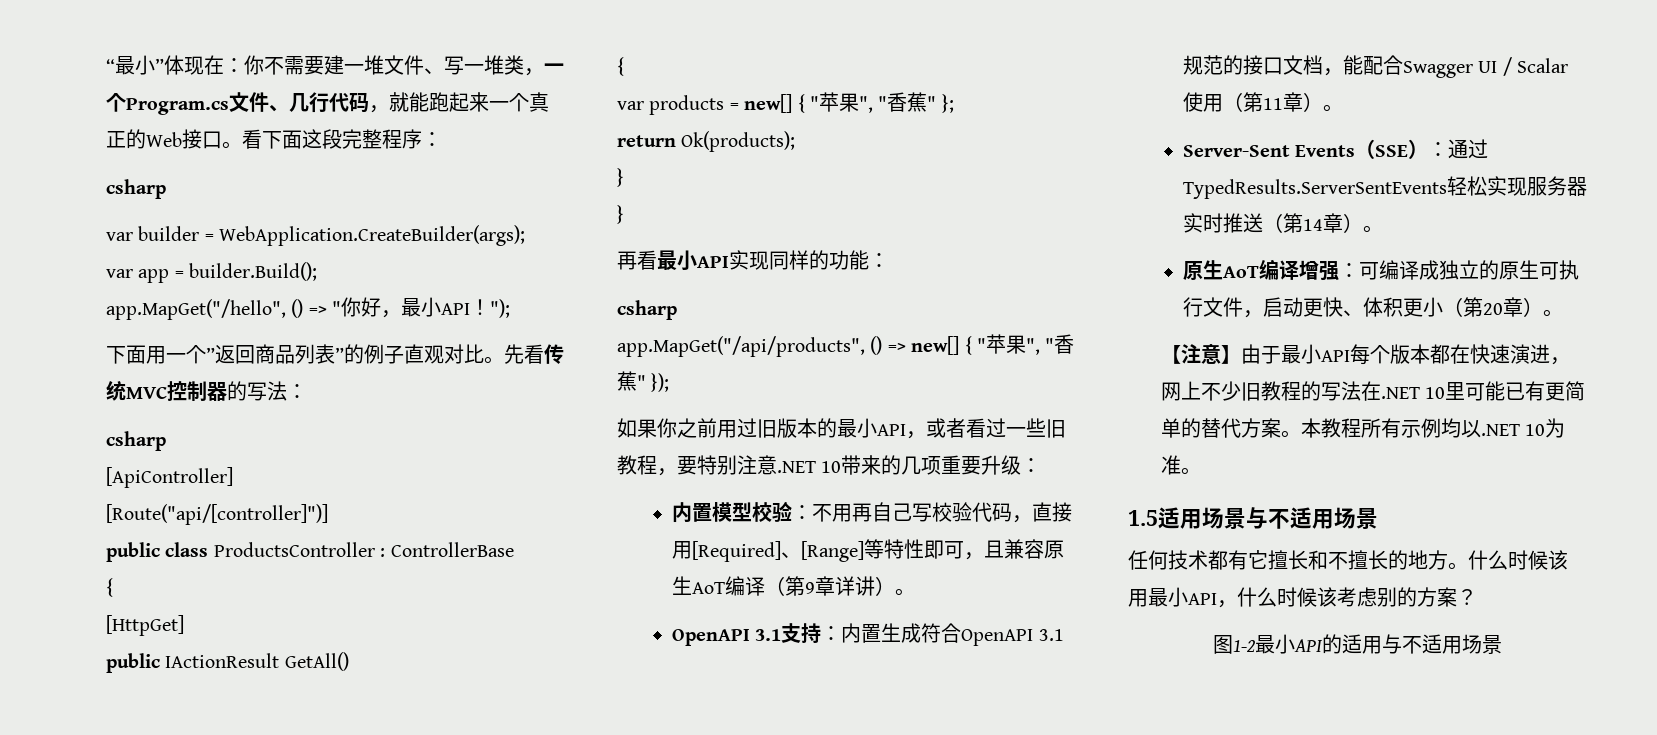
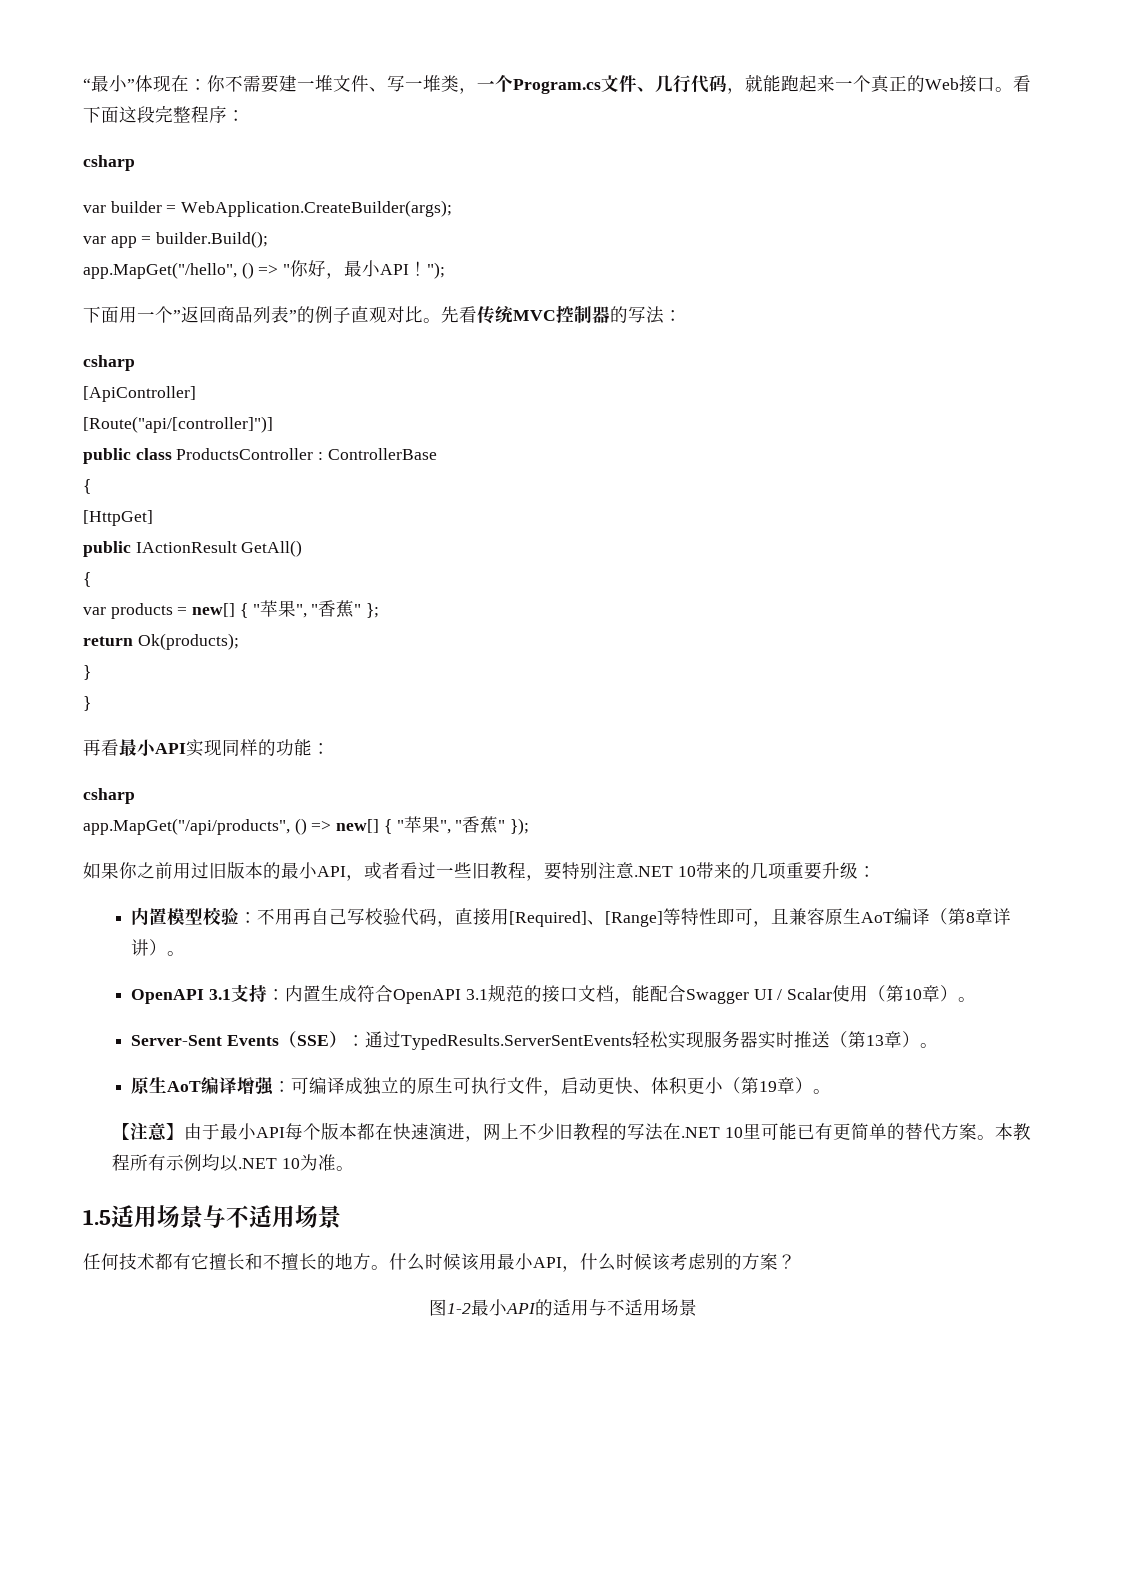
[804,582,815,594] 9 -> [966,912,976,923] 8
[1262,98,1283,110] 11 -> [903,989,922,1000] 10
[1302,219,1323,231] 14 -> [866,1035,885,1046] 13
[1482,303,1503,315] 20 -> [759,1081,778,1092] 19

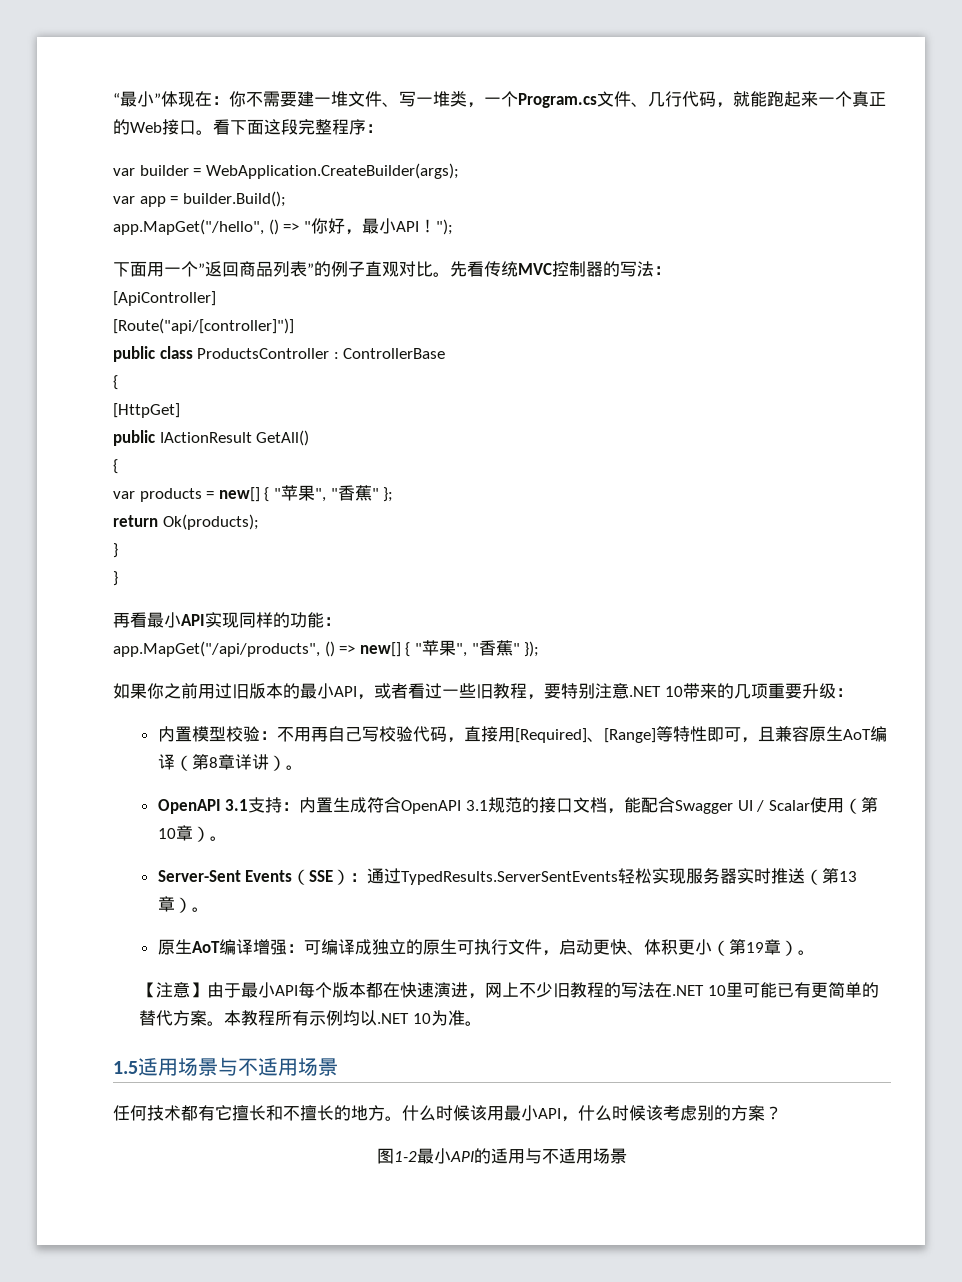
[83,155,135,171] // csharp -> (383, 128) none
[83,355,135,371] // csharp -> (671, 270) none
[83,788,135,804] // csharp -> (341, 621) none

